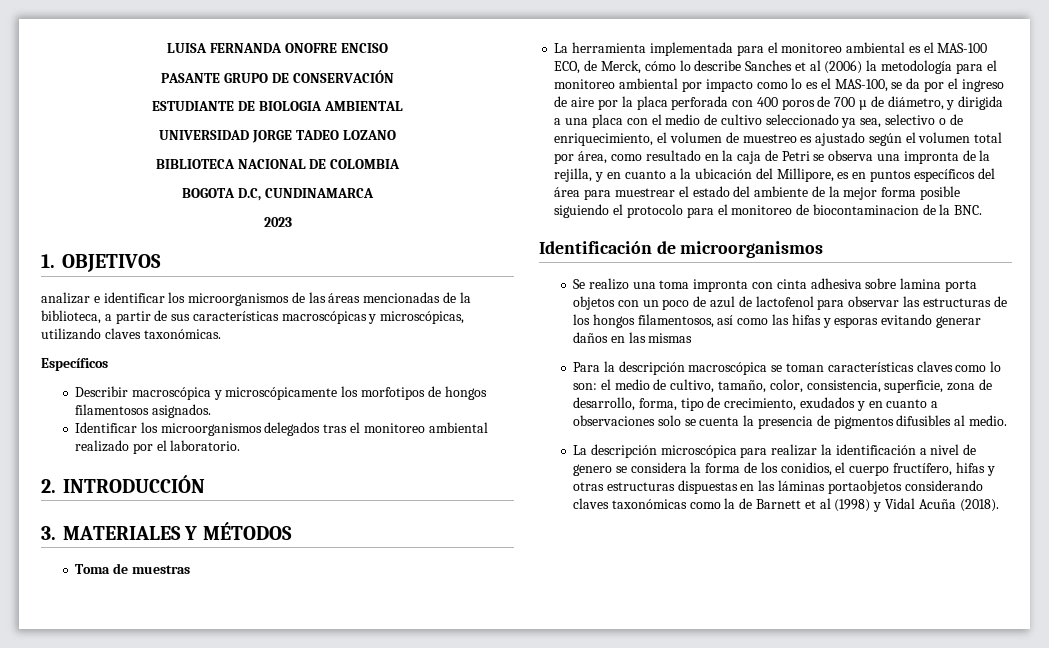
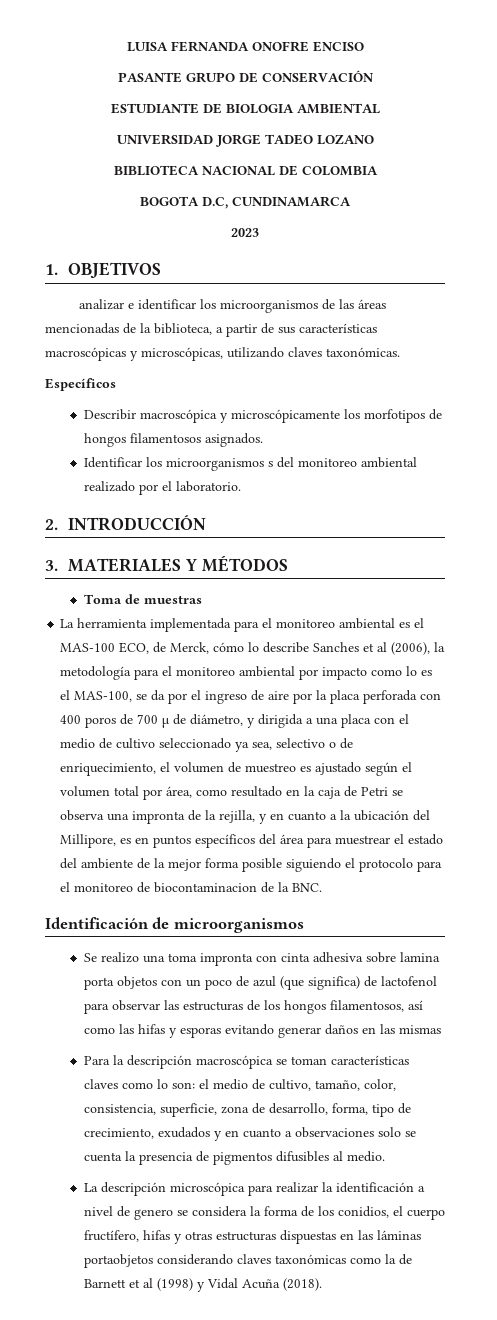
[264,422,361,436] delegados tras el -> [267,457,294,468] s del
[824,60,863,74] (2006) -> [391,642,431,655] (2006),
(736, 302) none -> [279,976,360,990] (que significa)

